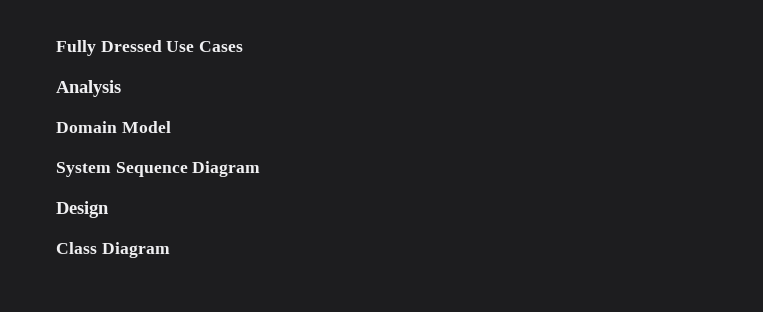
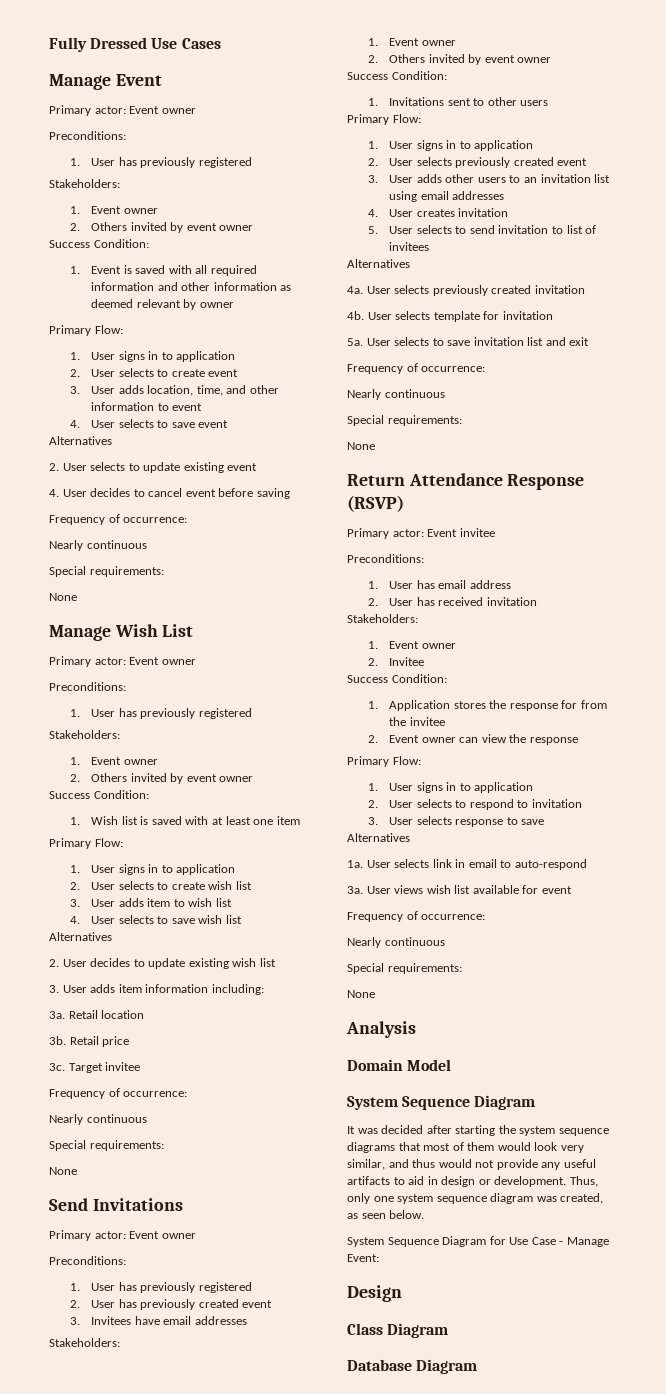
(244, 46) none -> [49,74,162,90] [49,105,196,116] [49,131,126,140] [70,157,252,168] [49,179,120,188] [70,206,158,214] [70,222,254,233] [49,239,149,248] [70,265,257,276] [91,282,292,291] [91,299,234,310] [49,325,123,336] [70,351,236,362] [70,368,239,377] [70,385,279,396] [91,402,203,411] [70,419,229,428] [49,436,112,445] [49,462,258,473] [49,488,290,499] [49,514,188,525] [49,540,147,551] [49,566,164,577] [49,593,77,601] [49,624,194,641] [49,656,196,667] [49,682,126,691] [70,708,252,719] [49,730,120,739] [70,757,158,765] [70,773,254,784] [49,790,149,799] [70,816,300,825] [49,838,123,849] [70,864,236,875] [70,881,252,890] [70,898,232,907] [70,915,242,924] [49,932,112,941] [49,958,276,969] [49,984,264,995] [49,1010,145,1019] [49,1036,130,1047] [49,1062,141,1073] [49,1088,188,1099] [49,1114,147,1125] [49,1140,164,1151] [49,1167,77,1175] [49,1198,183,1211] [49,1230,196,1241] [49,1256,126,1265] [70,1282,252,1293] [70,1299,273,1310] [70,1316,247,1325] [49,1338,120,1347] [368,38,456,46] [368,54,552,65] [347,71,447,80] [368,97,549,106] [347,114,421,125] [368,140,534,151] [368,157,588,168] [368,174,611,183] [389,191,505,202] [368,208,509,217] [368,225,597,234] [389,242,430,251] [347,259,410,268] [347,285,585,296] [347,311,553,322] [347,337,590,346] [347,363,486,374] [347,389,445,400] [347,415,462,426] [347,442,375,450] [347,473,585,490] [347,495,404,512] [347,528,495,539] [347,554,424,563] [368,580,511,589] [368,597,537,606] [347,614,418,623] [368,641,456,649] [368,657,425,666] [347,674,447,683] [368,700,607,711] [389,717,445,726] [368,734,578,745] [347,756,421,767] [368,782,534,793] [368,799,582,810] [368,816,545,827] [347,833,410,842] [347,859,587,870] [347,885,572,894] [347,911,486,922] [347,937,445,948] [347,963,462,974] [347,990,375,998] // Manage Event // Primary actor: Event owner // Preconditions: // 1. User has previously registered // Stakeholders: // 1. Event owner // 2. Others invited by event owner // Success Condition: // 1. Event is saved with all required information and other information as deemed relevant by owner // Primary Flow: // 1. User signs in to application // 2. User selects to create event // 3. User adds location, time, and other information to event // 4. User selects to save event // Alternatives // 2. User selects to update existing event // 4. User decides to cancel event before saving // Frequency of occurrence: // Nearly continuous // Special requirements: // None // Manage Wish List // Primary actor: Event owner // Preconditions: // 1. User has previously registered // Stakeholders: // 1. Event owner // 2. Others invited by event owner // Success Condition: // 1. Wish list is saved with at least one item // Primary Flow: // 1. User signs in to application // 2. User selects to create wish list // 3. User adds item to wish list // 4. User selects to save wish list // Alternatives // 2. User decides to update existing wish list // 3. User adds item information including: // 3a. Retail location // 3b. Retail price // 3c. Target invitee // Frequency of occurrence: // Nearly continuous // Special requirements: // None // Send Invitations // Primary actor: Event owner // Preconditions: // 1. User has previously registered // 2. User has previously created event // 3. Invitees have email addresses // Stakeholders: // 1. Event owner // 2. Others invited by event owner // Success Condition: // 1. Invitations sent to other users // Primary Flow: // 1. User signs in to application // 2. User selects previously created event // 3. User adds other users to an invitation list using email addresses // 4. User creates invitation // 5. User selects to send invitation to list of invitees // Alternatives // 4a. User selects previously created invitation // 4b. User selects template for invitation // 5a. User selects to save invitation list and exit // Frequency of occurrence: // Nearly continuous // Special requirements: // None // Return Attendance Response (RSVP) // Primary actor: Event invitee // Preconditions: // 1. User has email address // 2. User has received invitation // Stakeholders: // 1. Event owner // 2. Invitee // Success Condition: // 1. Application stores the response for from the invitee // 2. Event owner can view the response // Primary Flow: // 1. User signs in to application // 2. User selects to respond to invitation // 3. User selects response to save // Alternatives // 1a. User selects link in email to auto-respond // 3a. User views wish list available for event // Frequency of occurrence: // Nearly continuous // Special requirements: // None
(261, 169) none -> [347,1125,609,1136] [347,1142,584,1153] [347,1159,596,1170] [347,1176,598,1187] [347,1193,604,1204] [347,1210,425,1219] [347,1236,609,1247] [347,1254,379,1262] // It was decided after starting the system sequence diagrams that most of them would look very similar, and thus would not provide any useful artifacts to aid in design or development. Thus, only one system sequence diagram was created, as seen below. // System Sequence Diagram for Use Case - Manage Event:
(170, 250) none -> [347,1359,478,1374] // Database Diagram

